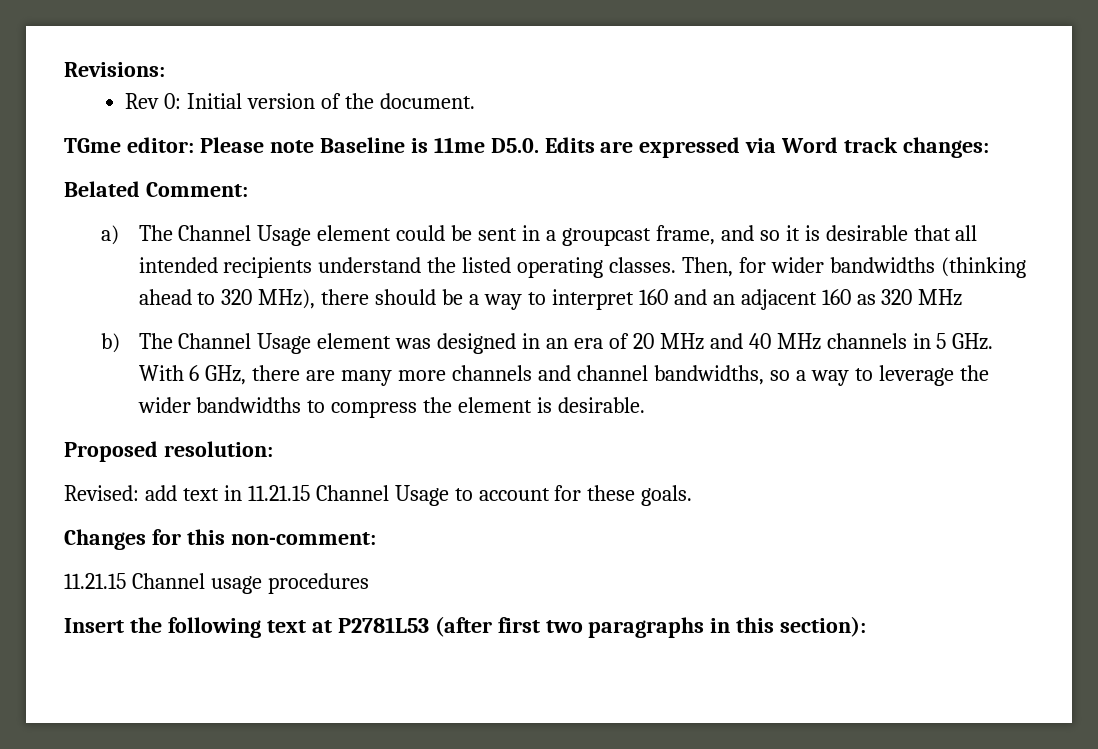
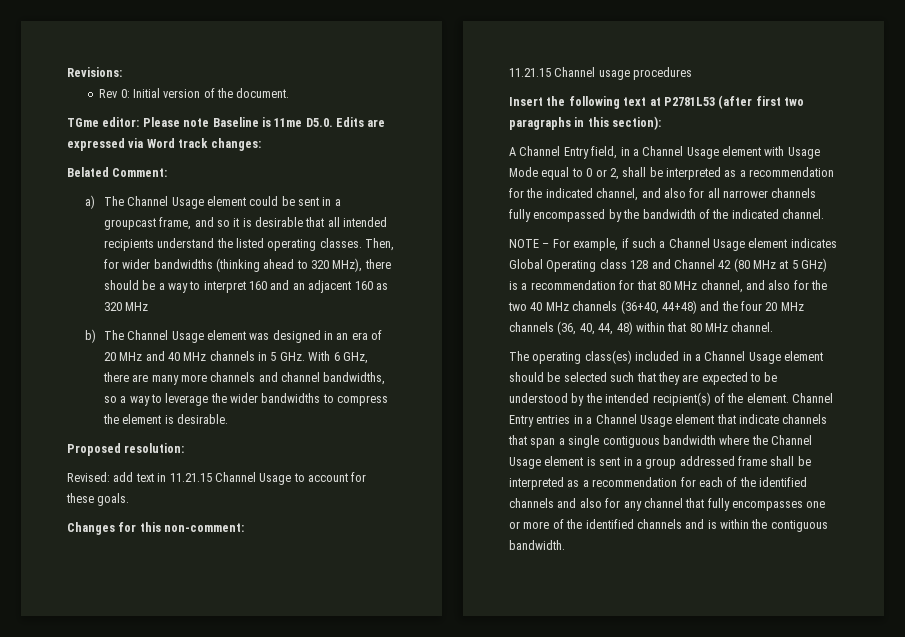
(867, 626) none -> [509,146,820,159] [509,167,835,180] [509,188,817,201] [509,209,824,222] [509,238,837,251] [509,258,828,272] [509,280,828,293] [508,300,804,314] [509,321,774,335] [509,350,823,364] [509,372,778,385] [509,392,833,406] [509,414,828,427] [508,435,812,448] [509,456,811,469] [509,477,807,490] [509,498,826,511] [509,519,828,532] [509,540,565,550] // A Channel Entry field, in a Channel Usage element with Usage Mode equal to 0 or 2, shall be interpreted as a recommendation for the indicated channel, and also for all narrower channels fully encompassed by the bandwidth of the indicated channel. // NOTE – For example, if such a Channel Usage element indicates Global Operating class 128 and Channel 42 (80 MHz at 5 GHz) is a recommendation for that 80 MHz channel, and also for the two 40 MHz channels (36+40, 44+48) and the four 20 MHz channels (36, 40, 44, 48) within that 80 MHz channel. // The operating class(es) included in a Channel Usage element should be selected such that they are expected to be understood by the intended recipient(s) of the element. Channel Entry entries in a Channel Usage element that indicate channels that span a single contiguous bandwidth where the Channel Usage element is sent in a group addressed frame shall be interpreted as a recommendation for each of the identified channels and also for any channel that fully encompasses one or more of the identified channels and is within the contiguous bandwidth.

